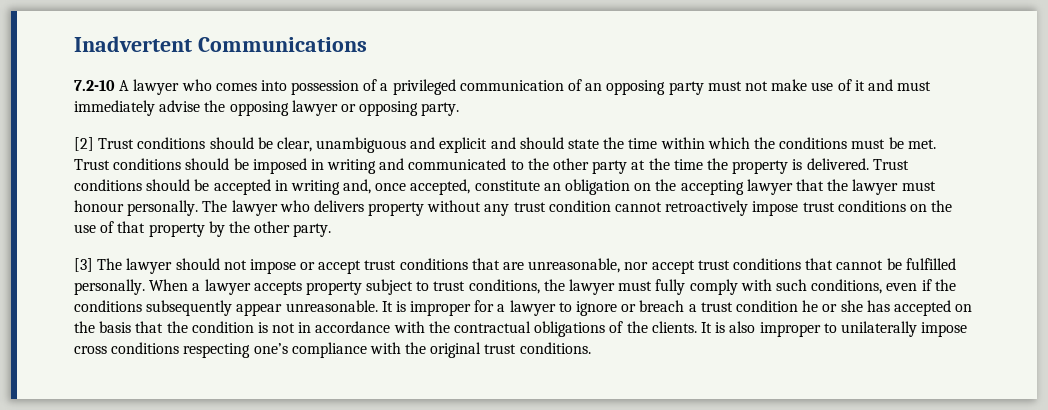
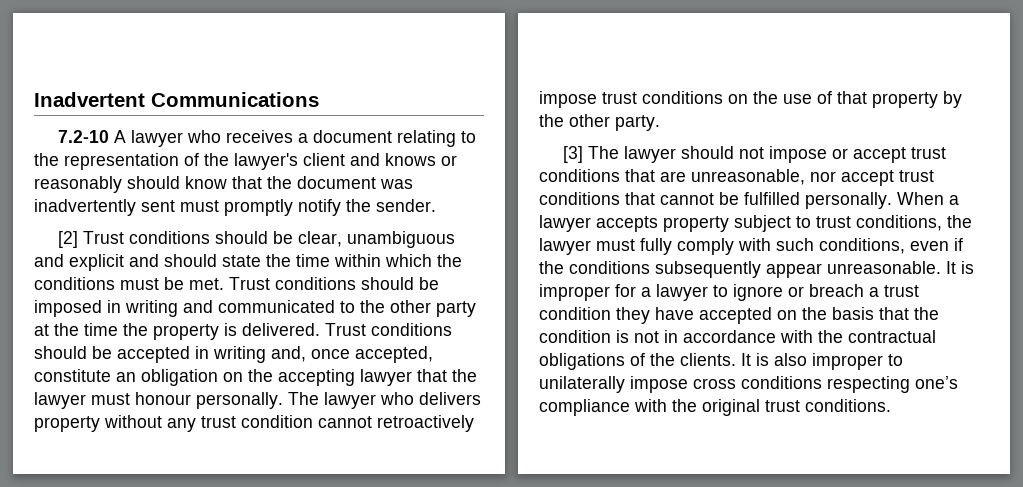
[215,79,932,95] [74,100,460,116] comes into possession of a privileged communication of an opposing party must not make use of it and must immediately advise the opposing lawyer or opposing party. -> [226,130,477,147] [34,153,457,170] [34,176,413,193] [34,199,436,216] receives a document relating to the representation of the lawyer's client and knows or reasonably should know that the document was inadvertently sent must promptly notify the sender.
[802,300,890,312] he or she has -> [616,307,694,324] they have

